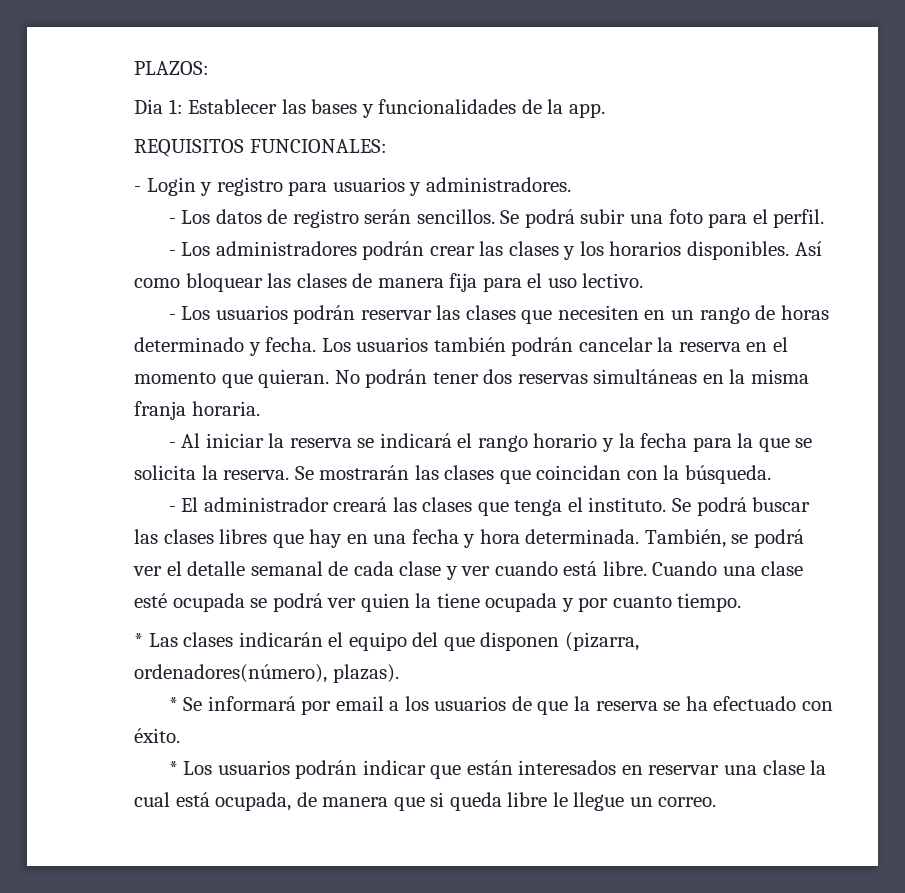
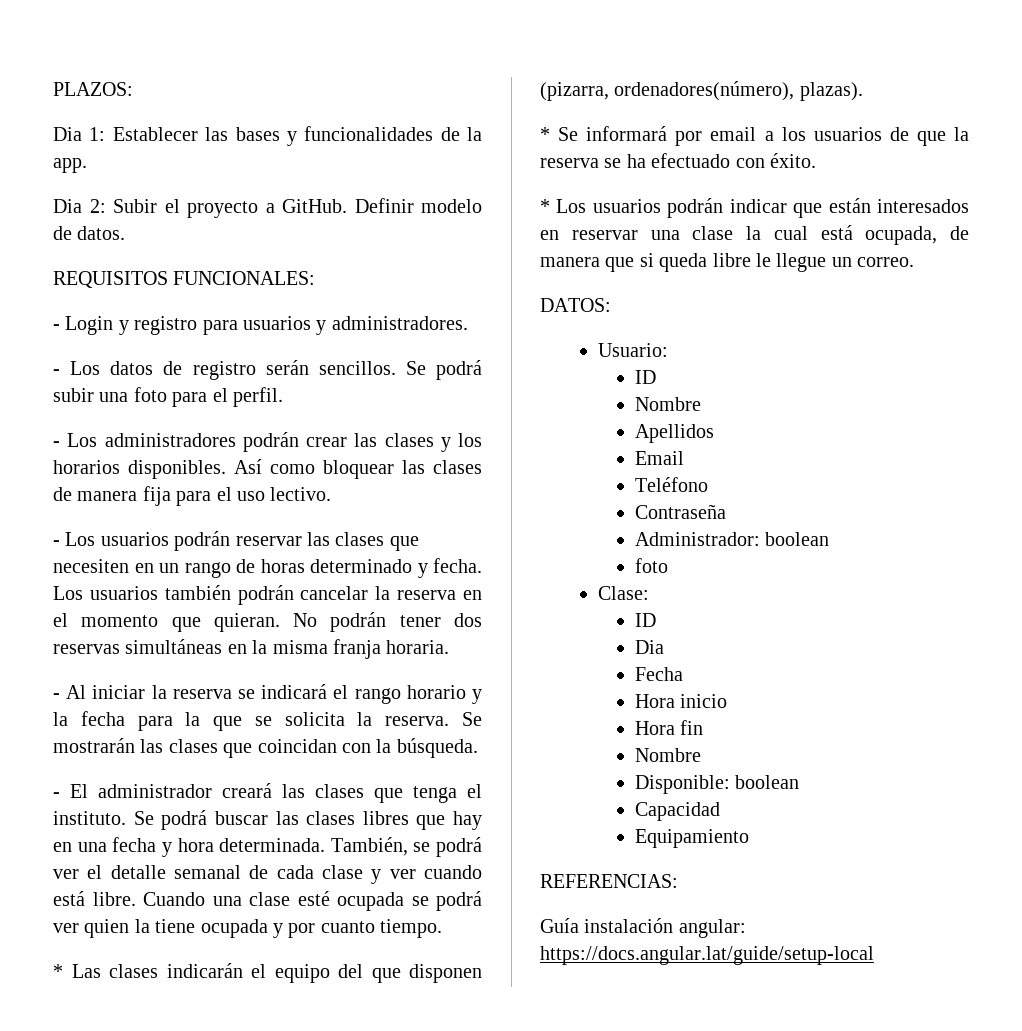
(605, 110) none -> [53,198,482,218] [53,226,126,240] // Dia 2: Subir el proyecto a GitHub. Definir modelo de datos.
(717, 802) none -> [540,298,611,312] [598,343,669,357] [634,370,656,384] [634,397,701,411] [634,424,714,443] [634,451,684,465] [634,477,708,492] [634,504,726,519] [634,532,830,546] [634,558,668,573] [598,586,650,600] [634,613,656,627] [634,640,664,654] [634,667,683,681] [634,694,728,708] [634,720,704,735] [634,748,701,762] [634,775,800,794] [634,802,720,821] [634,829,749,848] [540,874,678,888] [540,918,746,938] [540,946,874,965] // DATOS: // Usuario: // ID // Nombre // Apellidos // Email // Teléfono // Contraseña // Administrador: boolean // foto // Clase: // ID // Dia // Fecha // Hora inicio // Hora fin // Nombre // Disponible: boolean // Capacidad // Equipamiento // REFERENCIAS: // Guía instalación angular: https://docs.angular.lat/guide/setup-local

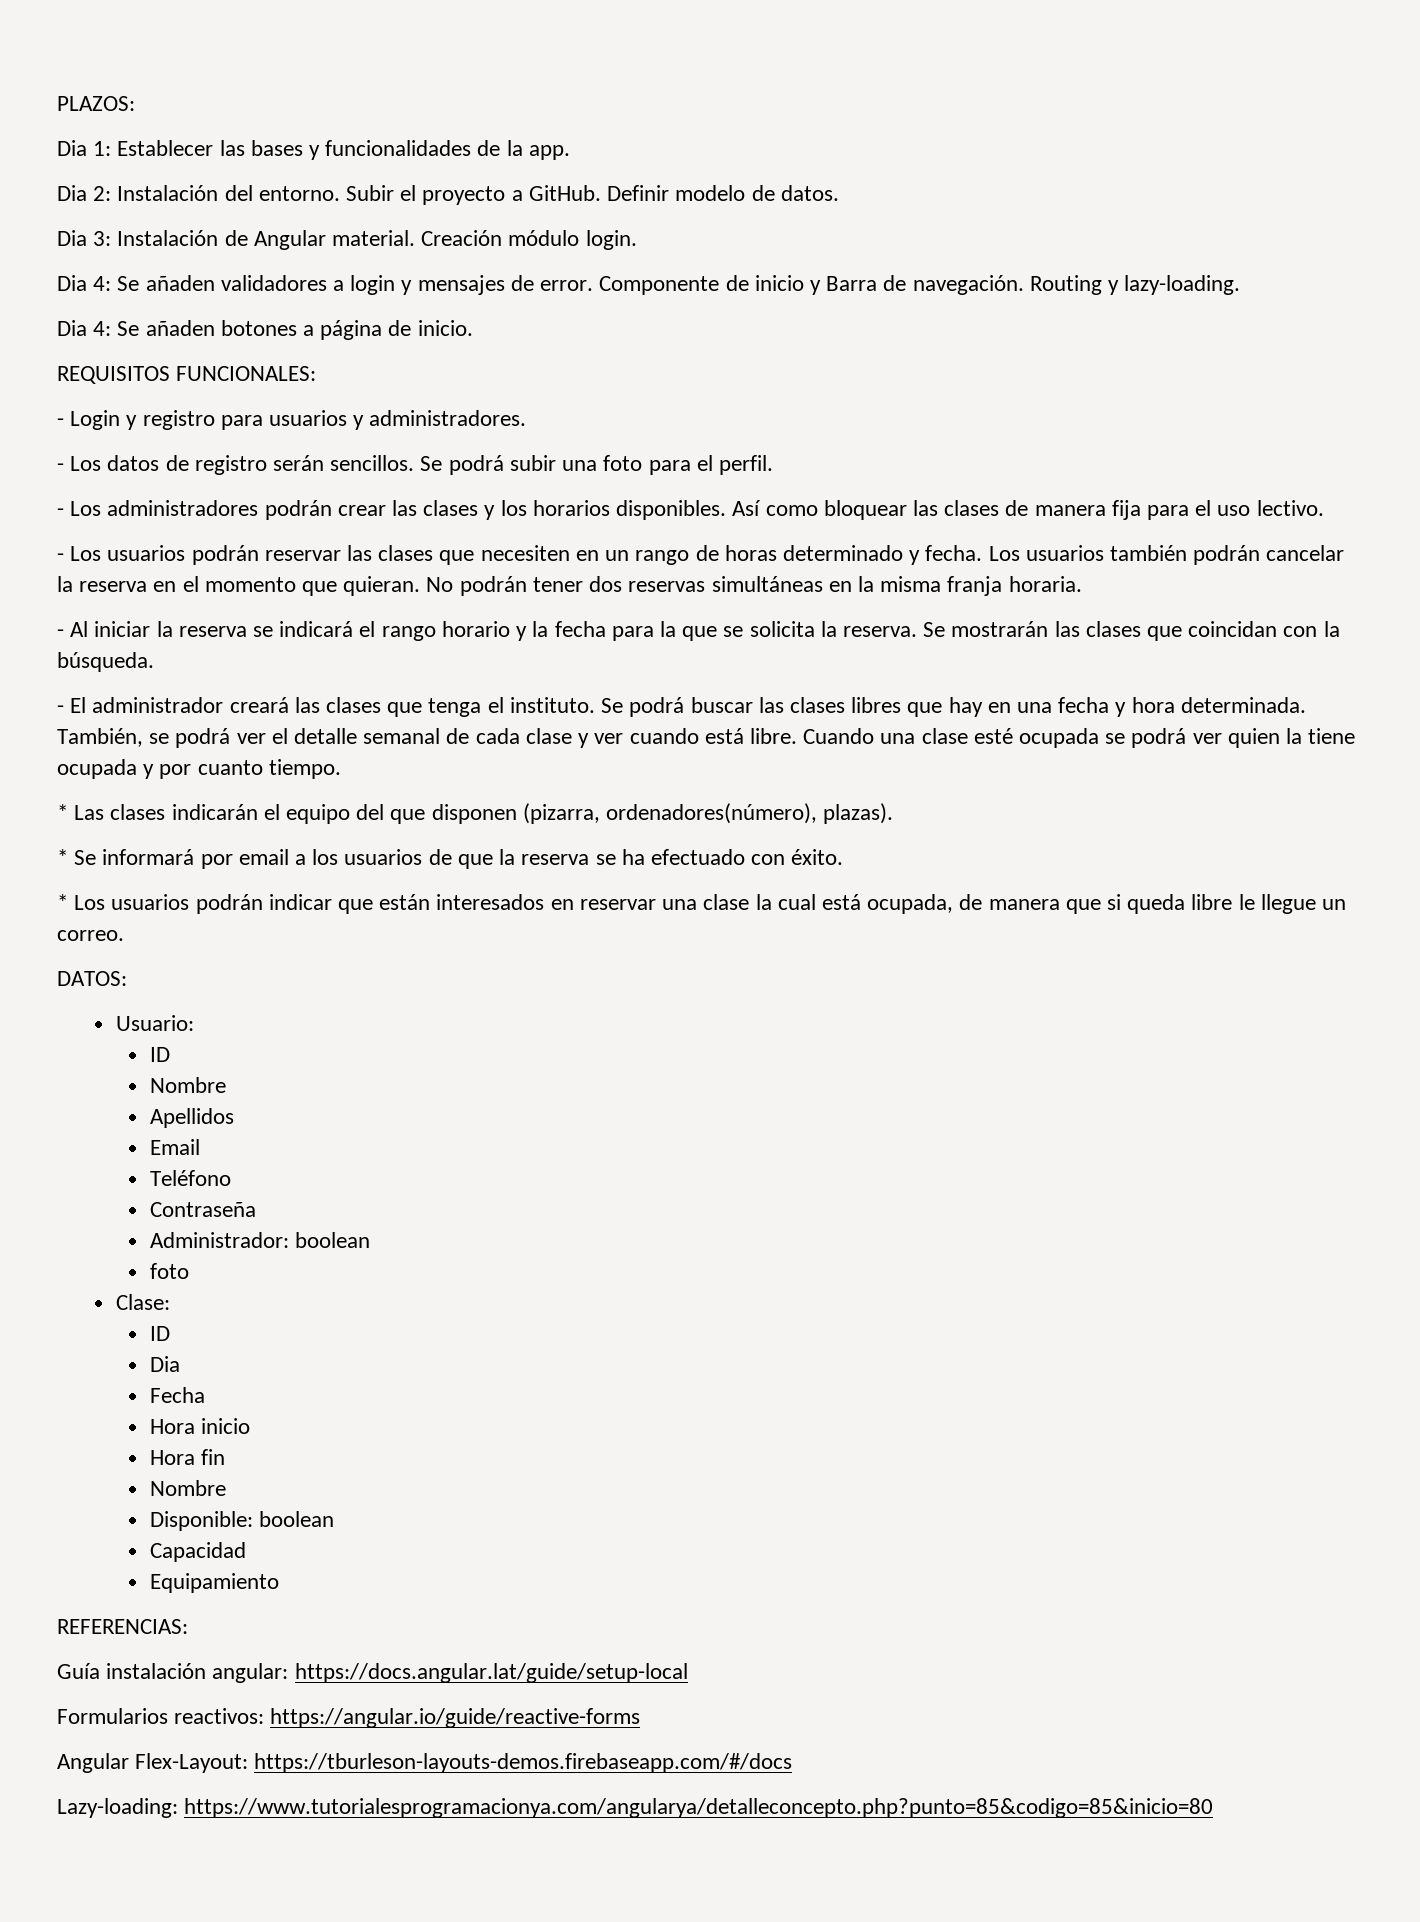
(106, 206) none -> [117,185,340,201] Instalación del entorno.
(126, 233) none -> [57,230,637,250] [57,275,1241,295] [57,320,473,340] // Dia 3: Instalación de Angular material. Creación módulo login. // Dia 4: Se añaden validadores a login y mensajes de error. Componente de inicio y Barra de navegación. Routing y lazy-loading. // Dia 4: Se añaden botones a página de inicio.
(874, 955) none -> [57,1708,641,1728] [57,1753,793,1773] [57,1798,1214,1818] // Formularios reactivos: https://angular.io/guide/reactive-forms // Angular Flex-Layout: https://tburleson-layouts-demos.firebaseapp.com/#/docs // Lazy-loading: https://www.tutorialesprogramacionya.com/angularya/detalleconcepto.php?punto=85&codigo=85&inicio=80

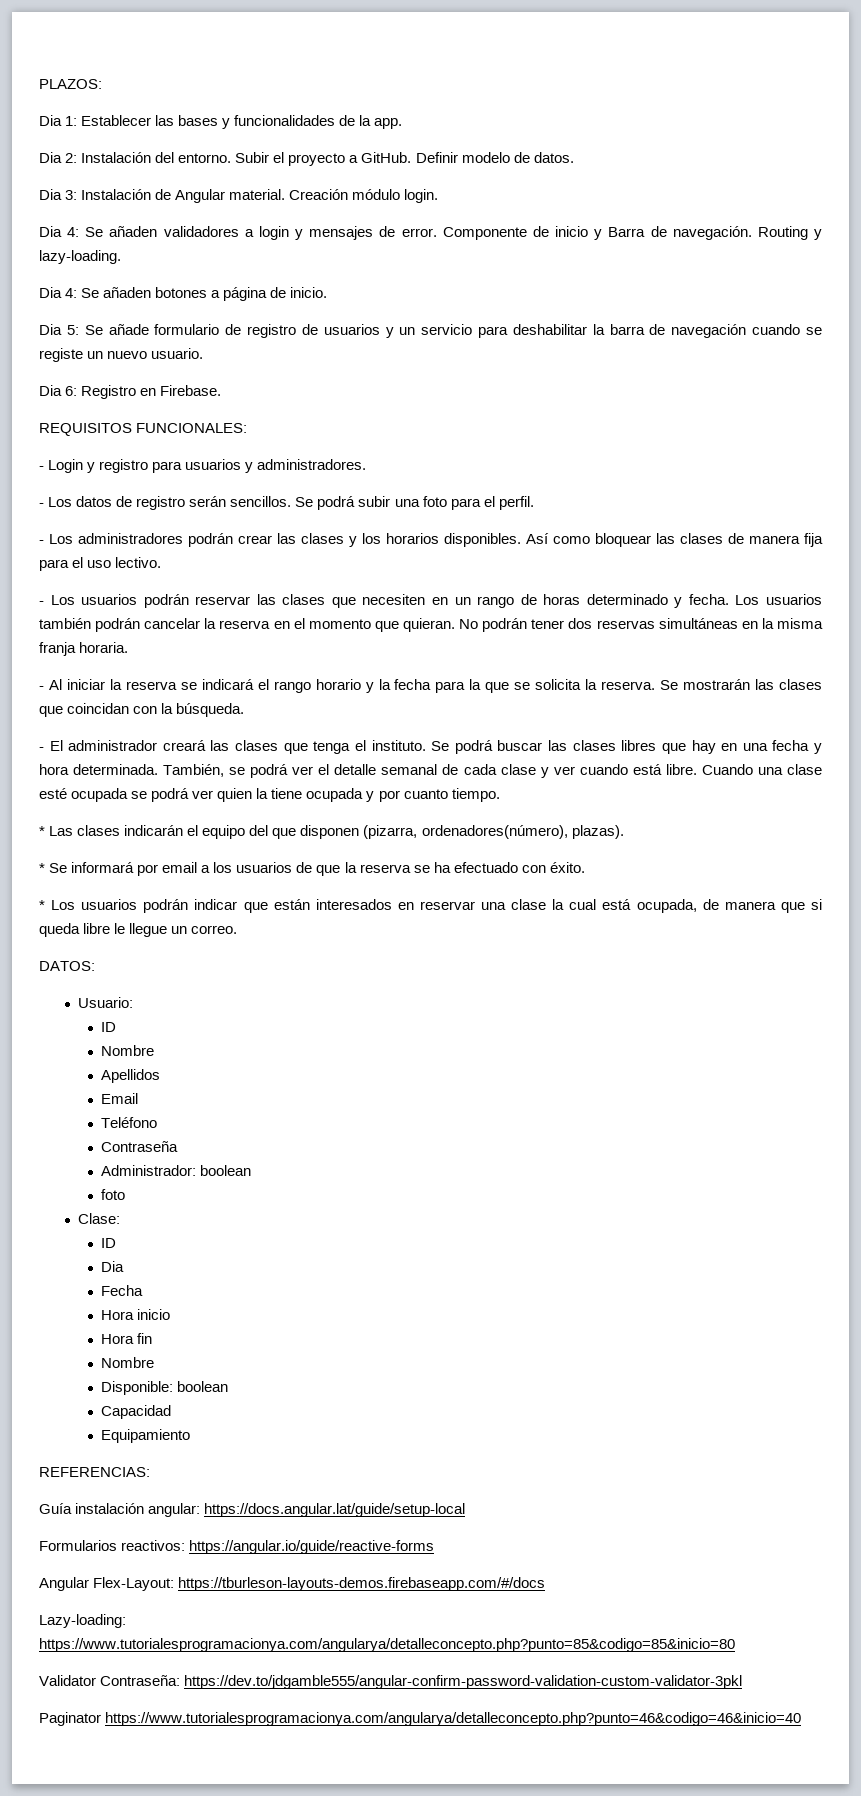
(473, 328) none -> [39,324,823,338] [39,348,204,362] [39,385,222,399] // Dia 5: Se añade formulario de registro de usuarios y un servicio para deshabilitar la barra de navegación cuando se registe un nuevo usuario. // Dia 6: Registro en Firebase.
(1214, 1808) none -> [39,1675,743,1689] [39,1712,802,1726] // Validator Contraseña: https://dev.to/jdgamble555/angular-confirm-password-validation-custom-validator-3pkl // Paginator https://www.tutorialesprogramacionya.com/angularya/detalleconcepto.php?punto=46&codigo=46&inicio=40

